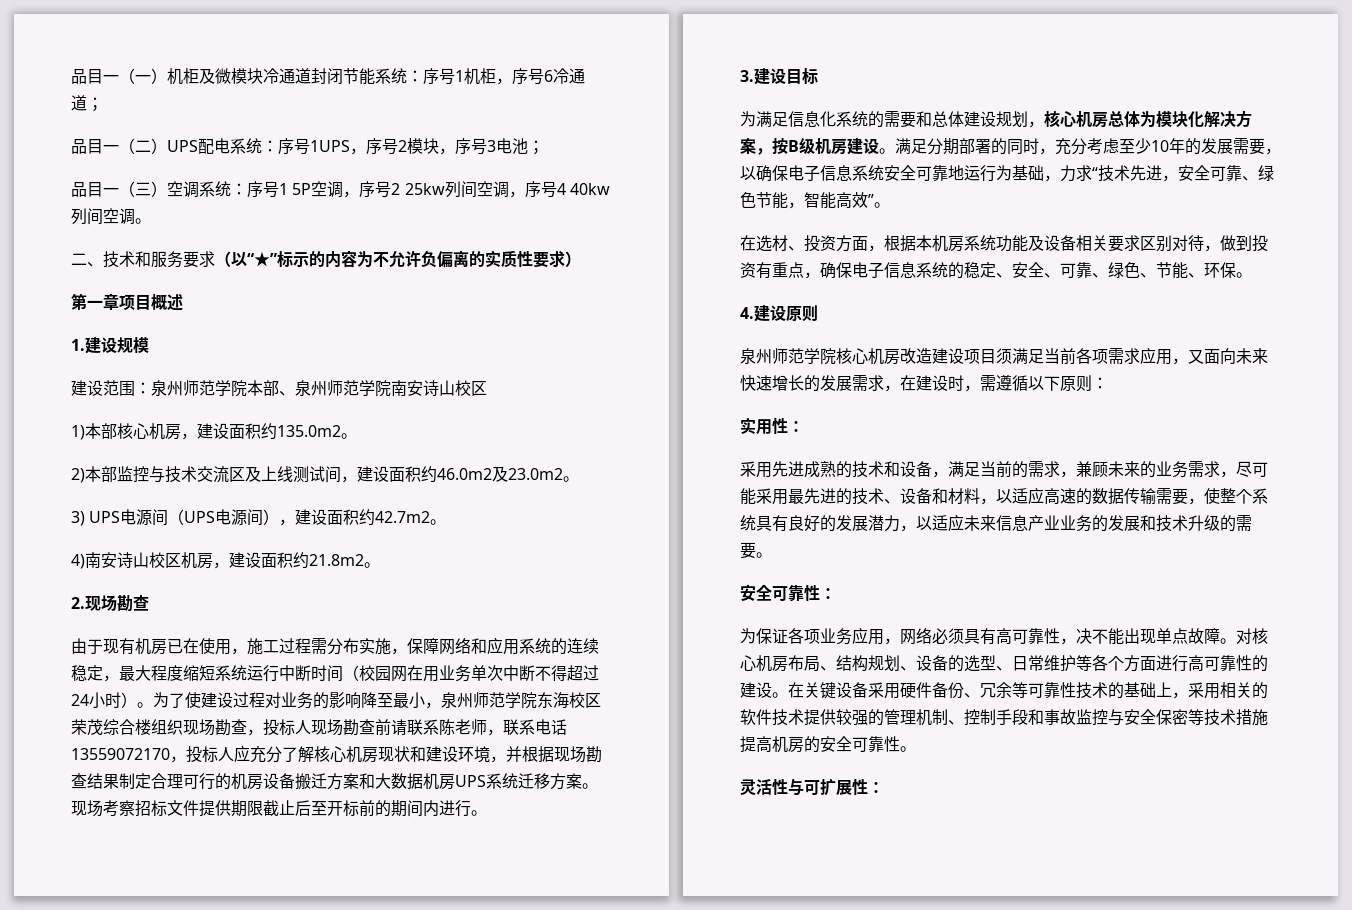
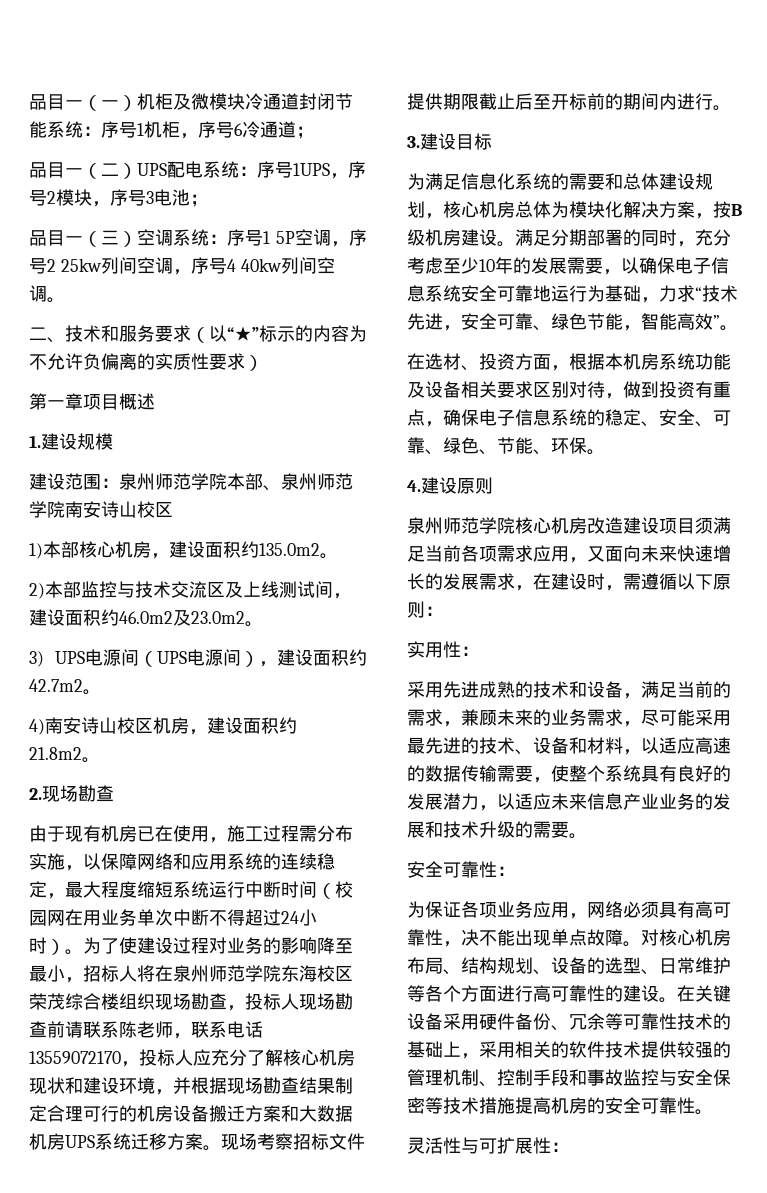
(407, 651) none -> [83,853,101,870] 以
(441, 705) none -> [83,965,173,982] 招标人将在

